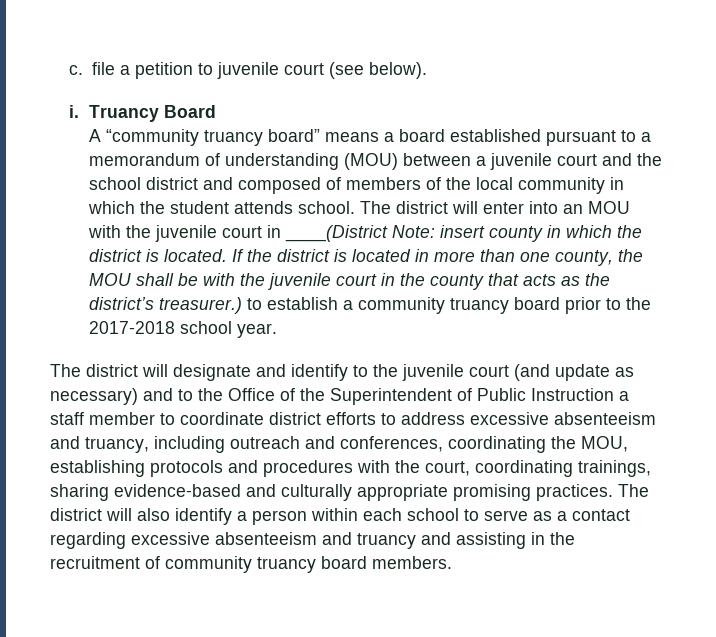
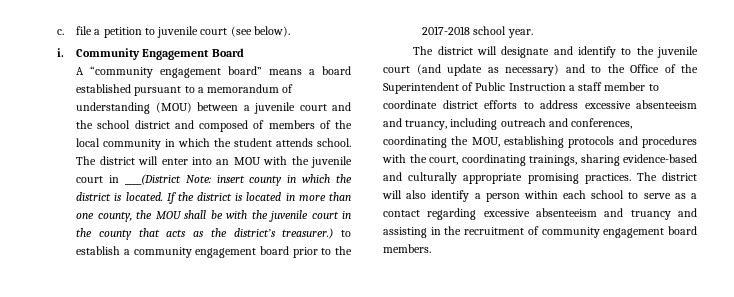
[88,105,159,122] Truancy -> [76,48,210,60] Community Engagement
[203,130,263,146] truancy -> [160,68,222,78] engagement
[449,298,509,314] truancy -> [195,248,257,258] engagement
[257,557,316,573] truancy -> [603,228,665,238] engagement

